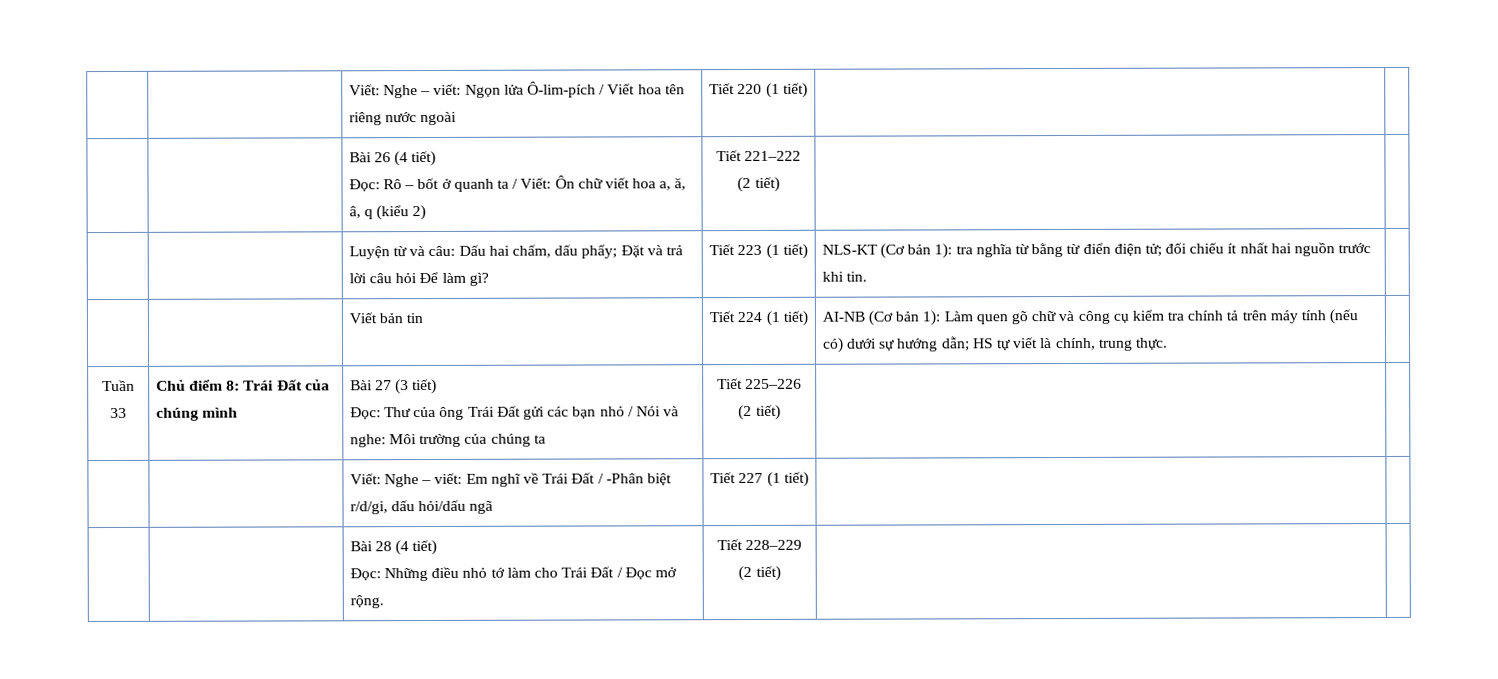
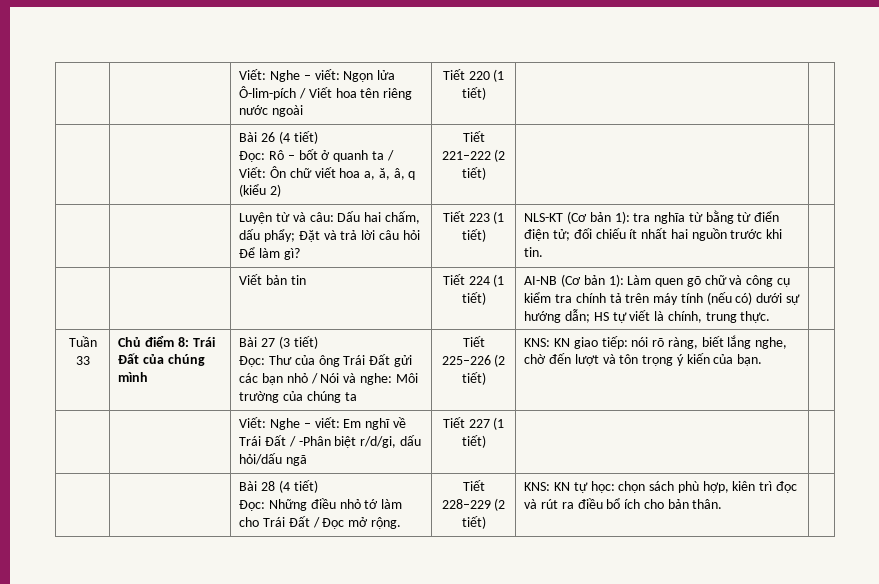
(781, 412) none -> [524,335,788,349] [524,353,763,366] KNS: KN giao tiếp: nói rõ ràng, biết lắng nghe, chờ đến lượt và tôn trọng ý kiến của bạn.
(781, 573) none -> [524,481,798,493] [524,498,723,509] KNS: KN tự học: chọn sách phù hợp, kiên trì đọc và rút ra điều bổ ích cho bản thân.

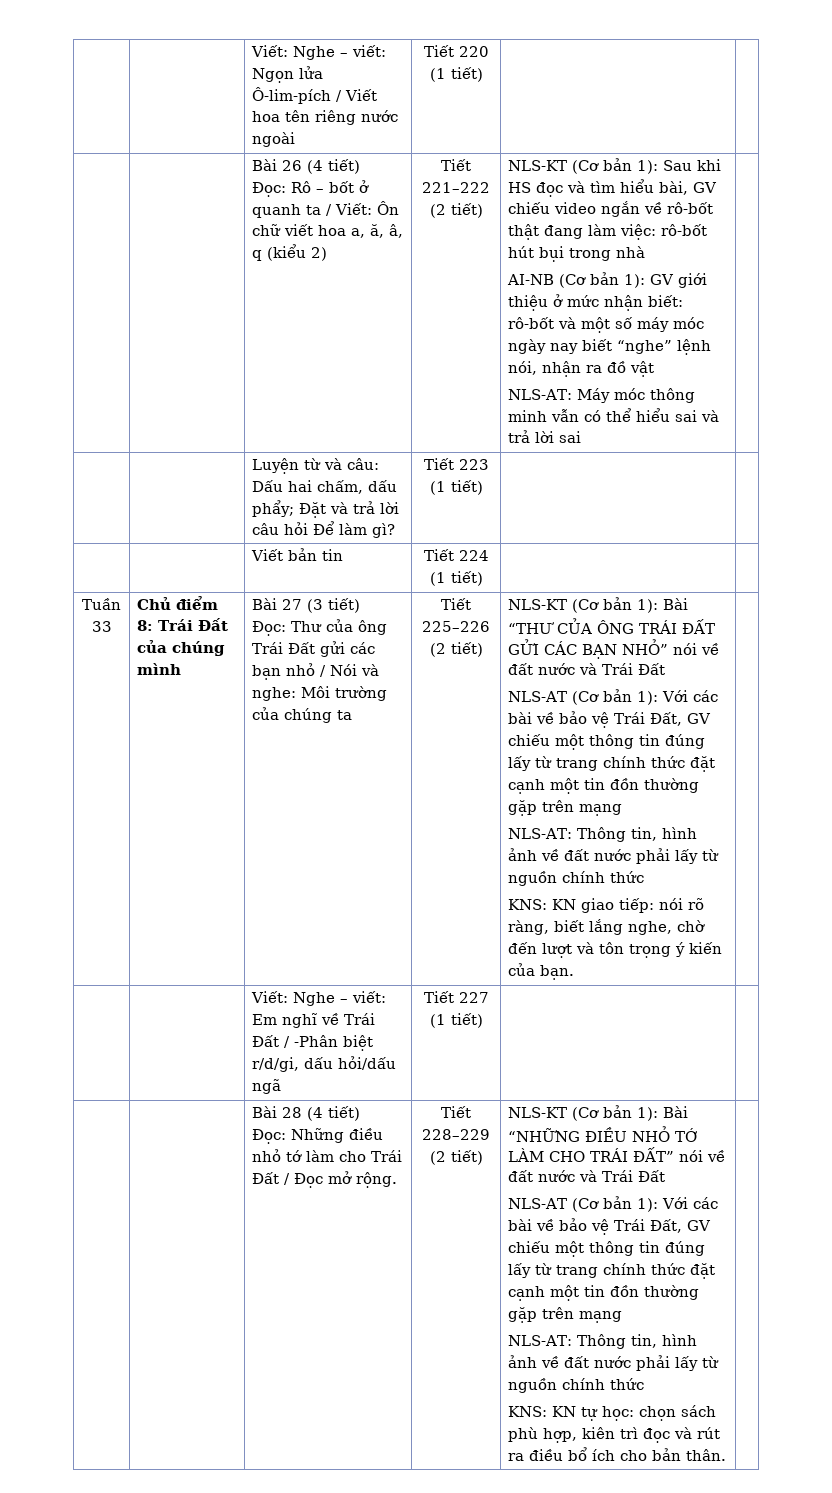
(486, 173) none -> [507,158,721,174] [507,179,717,197] [507,201,713,217] [507,224,707,240] [507,246,645,262] [506,272,707,288] [507,294,683,311] [507,317,704,333] [507,339,711,355] [507,361,654,377] [507,388,695,403] [507,408,719,422] [507,430,581,443] NLS-KT (Cơ bản 1): Sau khi HS đọc và tìm hiểu bài, GV chiếu video ngắn về rô-bốt thật đang làm việc: rô-bốt hút bụi trong nhà // AI-NB (Cơ bản 1): GV giới thiệu ở mức nhận biết: rô-bốt và một số máy móc ngày nay biết “nghe” lệnh nói, nhận ra đồ vật // NLS-AT: Máy móc thông minh vẫn có thể hiểu sai và trả lời sai
[524,210,780,224] [524,228,783,241] [524,247,544,257] NLS-KT (Cơ bản 1): tra nghĩa từ bằng từ điển điện tử; đối chiếu ít nhất hai nguồn trước khi tin. -> (483, 487) none
[524,274,791,287] [524,292,801,305] [524,309,771,323] AI-NB (Cơ bản 1): Làm quen gõ chữ và công cụ kiểm tra chính tả trên máy tính (nếu có) dưới sự hướng dẫn; HS tự viết là chính, trung thực. -> (483, 578) none
(486, 378) none -> [507,597,688,613] [507,618,715,634] [507,639,719,659] [507,663,665,675] [507,689,718,705] [507,711,711,728] [507,734,705,750] [507,756,715,772] [507,778,699,794] [507,800,622,816] [507,827,697,842] [507,848,719,864] [507,871,644,886] NLS-KT (Cơ bản 1): Bài “THƯ CỦA ÔNG TRÁI ĐẤT GỬI CÁC BẠN NHỎ” nói về đất nước và Trái Đất // NLS-AT (Cơ bản 1): Với các bài về bảo vệ Trái Đất, GV chiếu một thông tin đúng lấy từ trang chính thức đặt cạnh một tin đồn thường gặp trên mạng // NLS-AT: Thông tin, hình ảnh về đất nước phải lấy từ nguồn chính thức //
(486, 522) none -> [507,1105,688,1121] [507,1126,697,1142] [507,1147,725,1162] [507,1170,665,1182] [507,1196,718,1212] [507,1218,711,1235] [507,1241,705,1257] [507,1263,715,1279] [507,1285,699,1301] [507,1307,622,1323] [507,1334,697,1349] [507,1355,719,1371] [507,1378,644,1393] NLS-KT (Cơ bản 1): Bài “NHỮNG ĐIỀU NHỎ TỚ LÀM CHO TRÁI ĐẤT” nói về đất nước và Trái Đất // NLS-AT (Cơ bản 1): Với các bài về bảo vệ Trái Đất, GV chiếu một thông tin đúng lấy từ trang chính thức đặt cạnh một tin đồn thường gặp trên mạng // NLS-AT: Thông tin, hình ảnh về đất nước phải lấy từ nguồn chính thức //

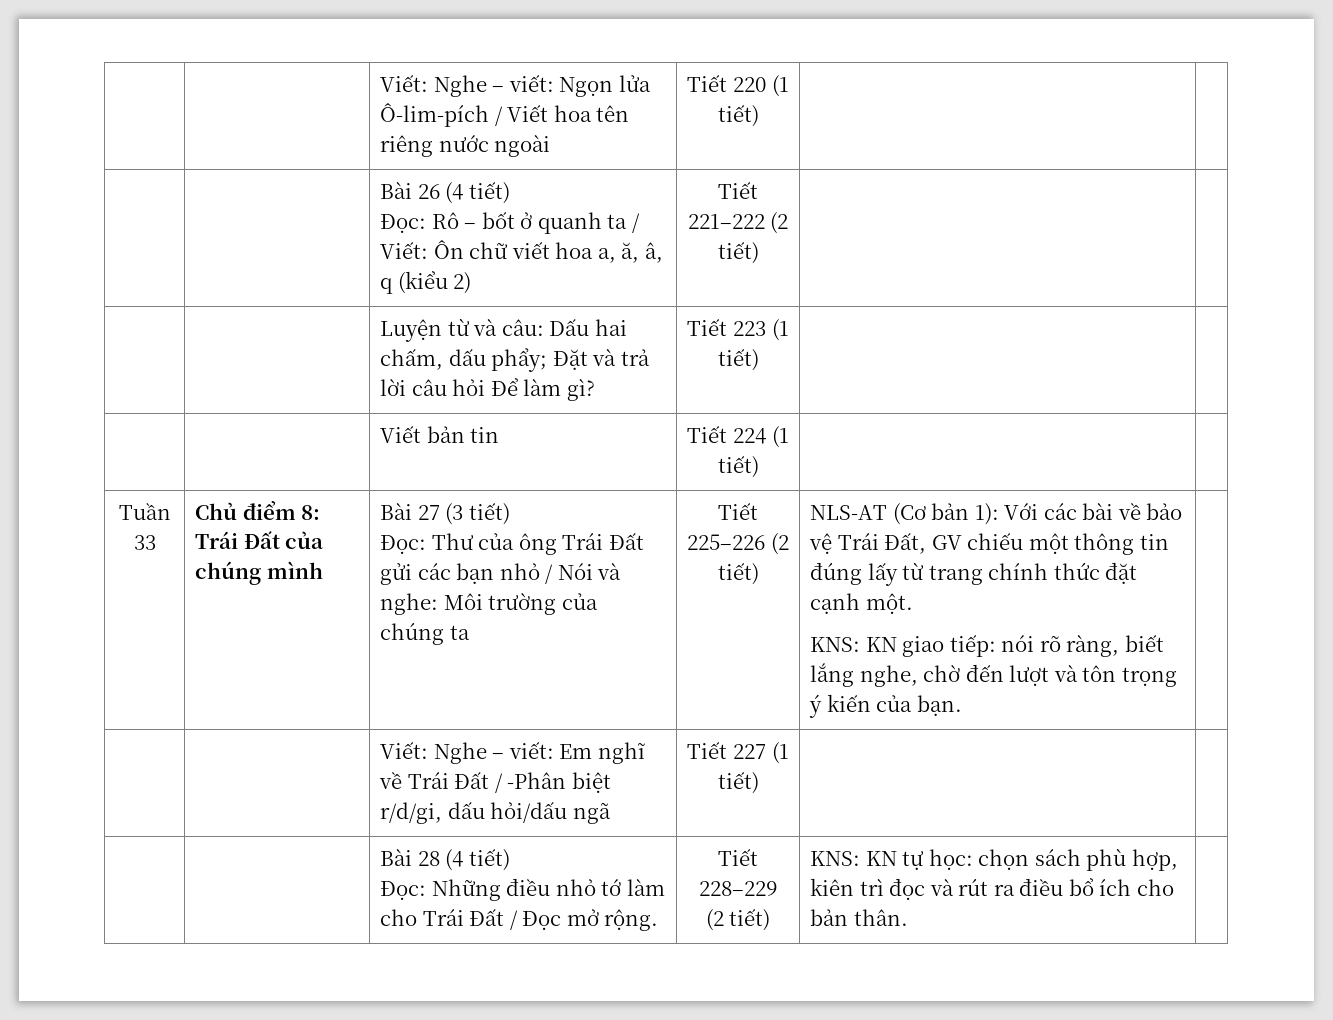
[507,158,721,174] [507,179,717,197] [507,201,713,217] [507,224,707,240] [507,246,645,262] [506,272,707,288] [507,294,683,311] [507,317,704,333] [507,339,711,355] [507,361,654,377] [507,388,695,403] [507,408,719,422] [507,430,581,443] NLS-KT (Cơ bản 1): Sau khi HS đọc và tìm hiểu bài, GV chiếu video ngắn về rô-bốt thật đang làm việc: rô-bốt hút bụi trong nhà // AI-NB (Cơ bản 1): GV giới thiệu ở mức nhận biết: rô-bốt và một số máy móc ngày nay biết “nghe” lệnh nói, nhận ra đồ vật // NLS-AT: Máy móc thông minh vẫn có thể hiểu sai và trả lời sai -> (759, 253) none
[507,597,688,613] [507,618,715,634] [507,639,719,659] [507,663,665,675] NLS-KT (Cơ bản 1): Bài “THƯ CỦA ÔNG TRÁI ĐẤT GỬI CÁC BẠN NHỎ” nói về đất nước và Trái Đất // -> (759, 574) none
[549,778,699,794] [507,800,622,816] [507,827,697,842] [507,848,719,864] [507,871,644,886] một tin đồn thường gặp trên mạng // NLS-AT: Thông tin, hình ảnh về đất nước phải lấy từ nguồn chính thức -> [865,593,913,614] một.
[507,1105,688,1121] [507,1126,697,1142] [507,1147,725,1162] [507,1170,665,1182] [507,1196,718,1212] [507,1218,711,1235] [507,1241,705,1257] [507,1263,715,1279] [507,1285,699,1301] [507,1307,622,1323] [507,1334,697,1349] [507,1355,719,1371] [507,1378,644,1393] NLS-KT (Cơ bản 1): Bài “NHỮNG ĐIỀU NHỎ TỚ LÀM CHO TRÁI ĐẤT” nói về đất nước và Trái Đất // NLS-AT (Cơ bản 1): Với các bài về bảo vệ Trái Đất, GV chiếu một thông tin đúng lấy từ trang chính thức đặt cạnh một tin đồn thường gặp trên mạng // NLS-AT: Thông tin, hình ảnh về đất nước phải lấy từ nguồn chính thức // -> (771, 920) none

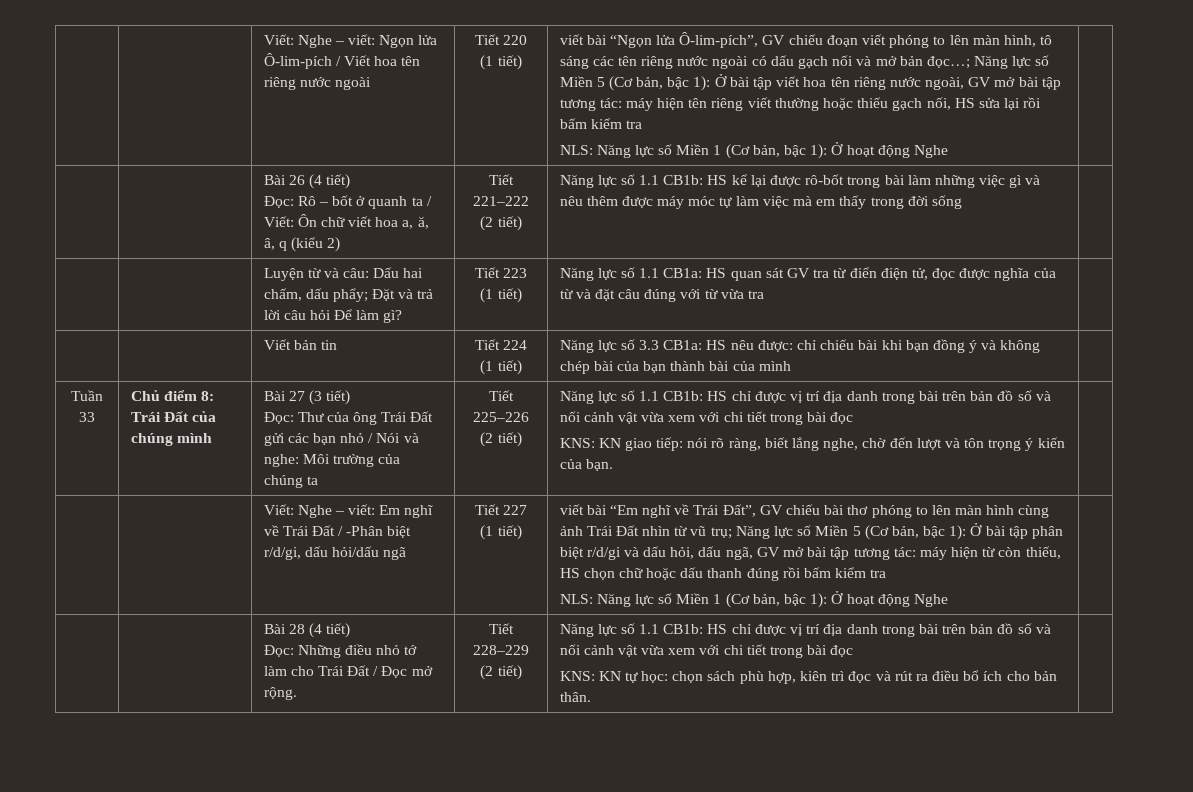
(759, 116) none -> [559,32,1053,48] [559,55,1050,69] [559,74,1061,91] [559,97,1042,111] [559,118,642,129] [559,142,948,159] viết bài “Ngọn lửa Ô-lim-pích”, GV chiếu đoạn viết phóng to lên màn hình, tô sáng các tên riêng nước ngoài có dấu gạch nối và mở bản đọc…; Năng lực số Miền 5 (Cơ bản, bậc 1): Ở bài tập viết hoa tên riêng nước ngoài, GV mở bài tập tương tác: máy hiện tên riêng viết thường hoặc thiếu gạch nối, HS sửa lại rồi bấm kiểm tra // NLS: Năng lực số Miền 1 (Cơ bản, bậc 1): Ở hoạt động Nghe
(759, 253) none -> [559,174,1041,188] [559,195,962,209] Năng lực số 1.1 CB1b: HS kể lại được rô-bốt trong bài làm những việc gì và nêu thêm được máy móc tự làm việc mà em thấy trong đời sống
(759, 360) none -> [559,267,1056,281] [559,288,764,302] Năng lực số 1.1 CB1a: HS quan sát GV tra từ điển điện tử, đọc được nghĩa của từ và đặt câu đúng với từ vừa tra
(759, 467) none -> [559,339,1041,353] [559,361,791,374] Năng lực số 3.3 CB1a: HS nêu được: chỉ chiếu bài khi bạn đồng ý và không chép bài của bạn thành bài của mình
[810,503,1183,525] [809,533,1169,555] [810,562,1138,586] [810,593,913,614] NLS-AT (Cơ bản 1): Với các bài về bảo vệ Trái Đất, GV chiếu một thông tin đúng lấy từ trang chính thức đặt cạnh một. -> [559,390,1051,404] [559,411,854,425] Năng lực số 1.1 CB1b: HS chỉ được vị trí địa danh trong bài trên bản đồ số và nối cảnh vật vừa xem với chi tiết trong bài đọc
(759, 783) none -> [559,504,1050,518] [559,523,1064,540] [559,546,1061,560] [559,567,887,581] [559,591,948,608] viết bài “Em nghĩ về Trái Đất”, GV chiếu bài thơ phóng to lên màn hình cùng ảnh Trái Đất nhìn từ vũ trụ; Năng lực số Miền 5 (Cơ bản, bậc 1): Ở bài tập phân biệt r/d/gi và dấu hỏi, dấu ngã, GV mở bài tập tương tác: máy hiện từ còn thiếu, HS chọn chữ hoặc dấu thanh đúng rồi bấm kiểm tra // NLS: Năng lực số Miền 1 (Cơ bản, bậc 1): Ở hoạt động Nghe
(771, 920) none -> [559,623,1051,637] [559,644,854,658] Năng lực số 1.1 CB1b: HS chỉ được vị trí địa danh trong bài trên bản đồ số và nối cảnh vật vừa xem với chi tiết trong bài đọc //

